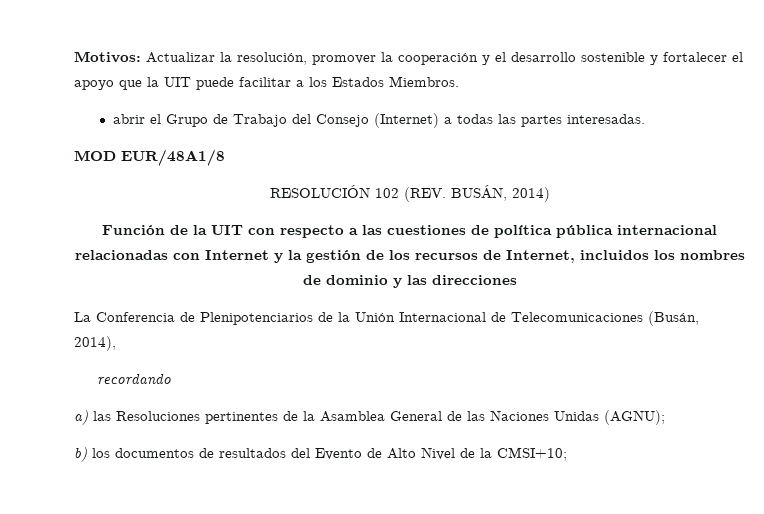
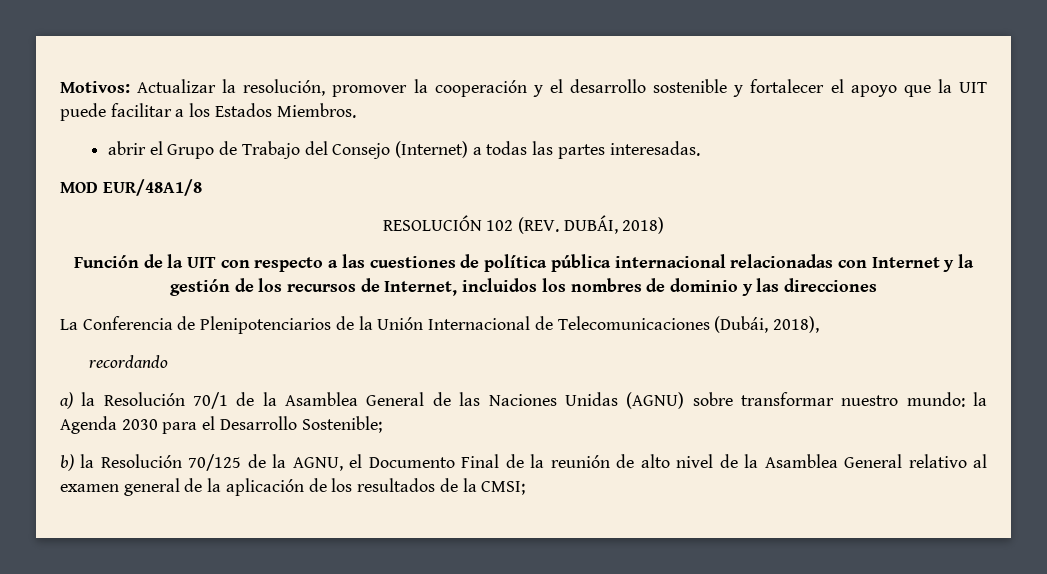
[450,185,550,202] BUSÁN, 2014) -> [563,215,665,234] DUBÁI, 2018)
[648,311,699,326] [74,336,116,351] (Busán, 2014), -> [714,316,819,333] (Dubái, 2018),
[93,411,278,424] las Resoluciones pertinentes -> [81,392,229,409] la Resolución 70/1
[604,410,665,425] [74,447,567,462] (AGNU); // b) los documentos de resultados del Evento de Alto Nivel de la CMSI+10; -> [626,392,988,409] [60,416,382,434] [60,454,988,471] [60,478,526,496] (AGNU) sobre transformar nuestro mundo: la Agenda 2030 para el Desarrollo Sostenible; // b) la Resolución 70/125 de la AGNU, el Documento Final de la reunión de alto nivel de la Asamblea General relativo al examen general de la aplicación de los resultados de la CMSI;

